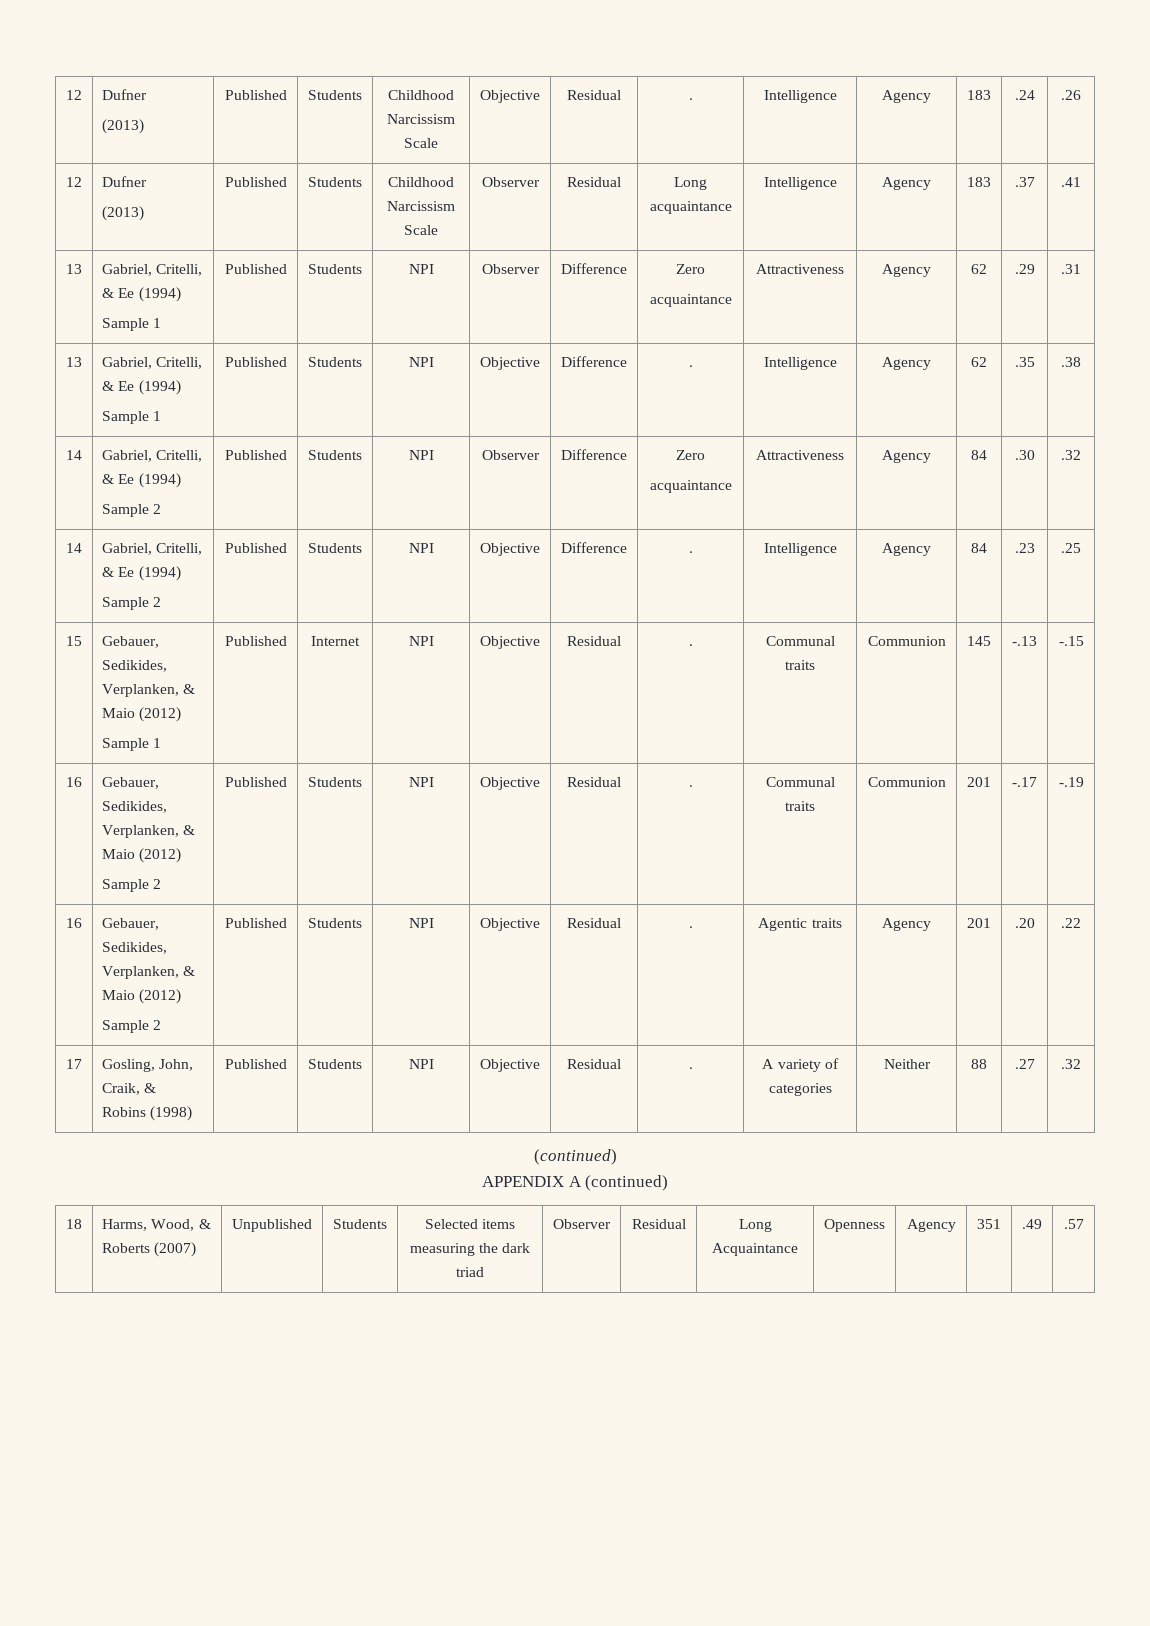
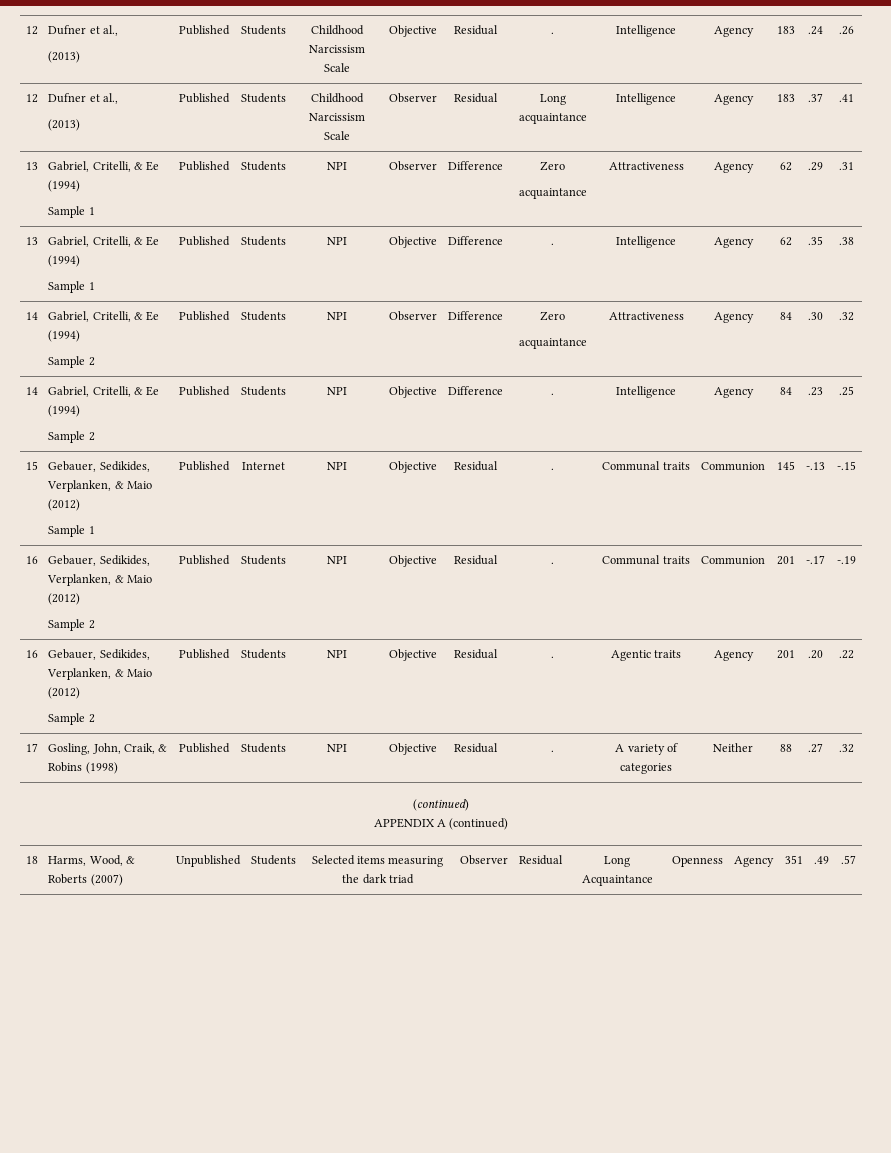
[66,90,82,100] [102,89,148,100] 12 | Dufner -> [26,26,38,35] [48,25,118,36] 12 | Dufner et al.,
(148, 181) none -> [89,93,118,104] et al.,

